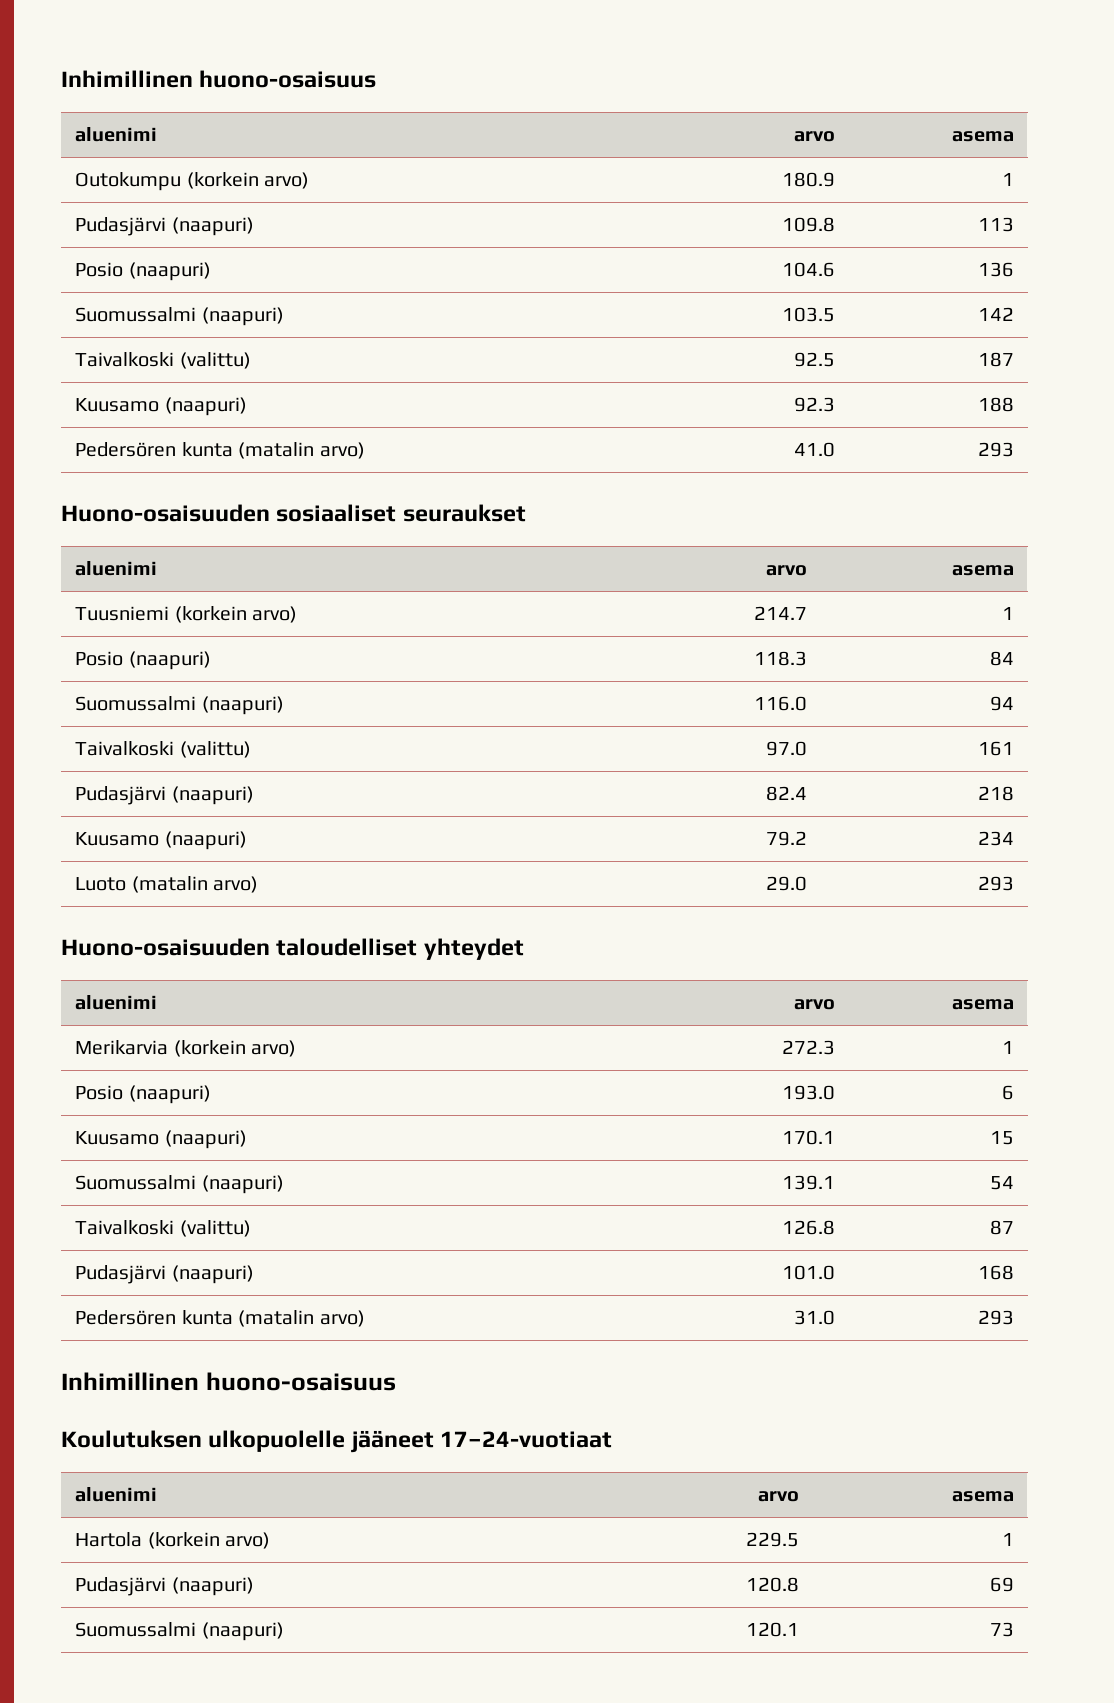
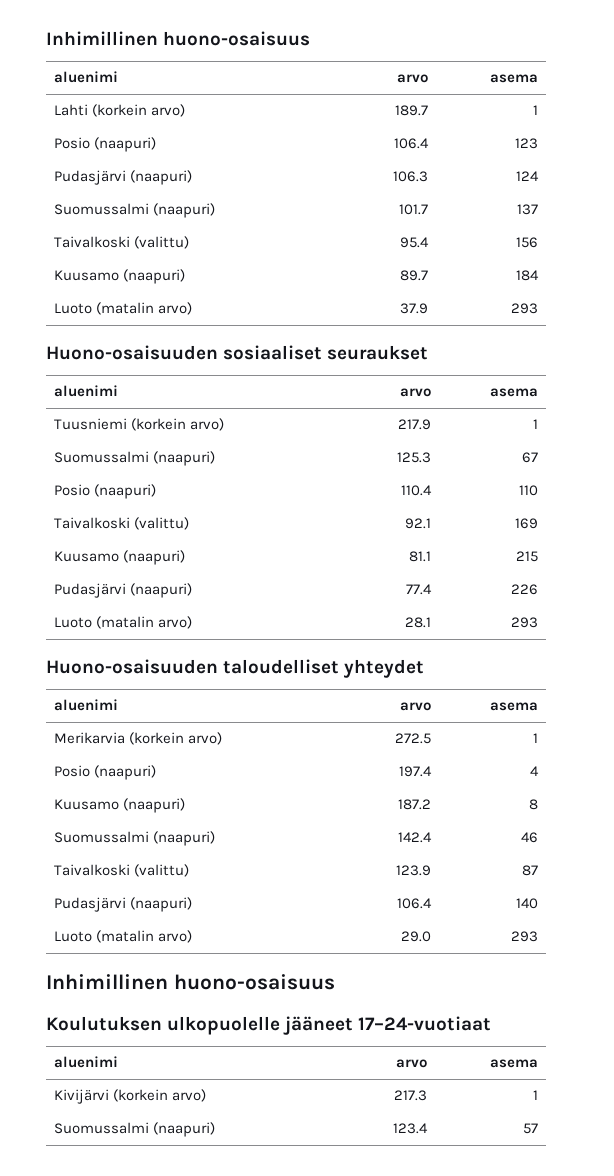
[75,172,310,191] [781,172,835,187] [1001,173,1014,186] [75,217,254,236] [781,217,835,232] [977,217,1014,232] [75,262,211,281] [781,262,835,277] [977,262,1014,277] [75,307,284,326] [781,307,835,322] [977,307,1014,321] [75,352,251,369] [793,352,835,367] [977,352,1014,367] [75,397,247,416] [793,397,835,412] [977,397,1014,412] [75,442,365,459] [793,442,835,457] Outokumpu (korkein arvo) | 180.9 | 1 // Pudasjärvi (naapuri) | 109.8 | 113 // Posio (naapuri) | 104.6 | 136 // Suomussalmi (naapuri) | 103.5 | 142 // Taivalkoski (valittu) | 92.5 | 187 // Kuusamo (naapuri) | 92.3 | 188 // Pedersören kunta (matalin arvo) | 41.0 -> [54,104,186,117] [394,105,428,116] [532,105,538,115] [54,137,157,152] [393,138,429,149] [514,138,538,149] [54,170,193,185] [392,171,428,182] [515,171,539,181] [54,203,216,218] [398,204,428,215] [516,204,538,215] [54,236,190,249] [399,237,429,248] [515,237,538,248] [54,269,186,284] [399,270,428,281] [515,270,539,281] [54,302,193,315] [399,303,428,314] Lahti (korkein arvo) | 189.7 | 1 // Posio (naapuri) | 106.4 | 123 // Pudasjärvi (naapuri) | 106.3 | 124 // Suomussalmi (naapuri) | 101.7 | 137 // Taivalkoski (valittu) | 95.4 | 156 // Kuusamo (naapuri) | 89.7 | 184 // Luoto (matalin arvo) | 37.9
[753,606,807,620] [1001,607,1014,620] [75,651,211,670] [753,651,807,666] [989,651,1014,666] [75,696,284,715] [753,696,807,711] [989,696,1014,711] [75,741,251,758] [765,741,807,756] [977,741,1014,756] [75,786,254,805] [765,786,807,801] [977,786,1014,801] [75,831,247,850] [765,831,807,846] [977,831,1014,846] [75,876,259,893] [765,876,807,891] 214.7 | 1 // Posio (naapuri) | 118.3 | 84 // Suomussalmi (naapuri) | 116.0 | 94 // Taivalkoski (valittu) | 97.0 | 161 // Pudasjärvi (naapuri) | 82.4 | 218 // Kuusamo (naapuri) | 79.2 | 234 // Luoto (matalin arvo) | 29.0 -> [397,419,431,430] [532,419,538,429] [54,451,216,466] [396,452,431,463] [521,452,538,463] [54,484,157,499] [400,485,432,496] [518,485,538,496] [54,517,190,530] [404,518,431,529] [514,518,538,529] [54,550,186,565] [408,551,431,562] [515,551,538,562] [54,583,193,598] [405,584,432,595] [510,584,538,595] [54,616,193,629] [404,617,431,628] 217.9 | 1 // Suomussalmi (naapuri) | 125.3 | 67 // Posio (naapuri) | 110.4 | 110 // Taivalkoski (valittu) | 92.1 | 169 // Kuusamo (naapuri) | 81.1 | 215 // Pudasjärvi (naapuri) | 77.4 | 226 // Luoto (matalin arvo) | 28.1
[781,1040,835,1055] [1001,1041,1014,1054] [75,1085,211,1104] [781,1085,835,1100] [1001,1085,1014,1100] [75,1130,247,1149] [781,1130,835,1145] [989,1131,1014,1145] [75,1175,284,1194] [781,1175,835,1190] [989,1176,1014,1190] [75,1220,251,1237] [781,1220,835,1235] 272.3 | 1 // Posio (naapuri) | 193.0 | 6 // Kuusamo (naapuri) | 170.1 | 15 // Suomussalmi (naapuri) | 139.1 | 54 // Taivalkoski (valittu) | 126.8 -> [394,733,431,744] [532,733,538,743] [54,765,157,780] [398,766,432,777] [529,766,539,776] [54,798,186,813] [397,799,431,810] [528,799,538,810] [54,831,216,846] [397,832,432,843] [520,832,538,843] [54,864,190,877] [395,865,431,876] 272.5 | 1 // Posio (naapuri) | 197.4 | 4 // Kuusamo (naapuri) | 187.2 | 8 // Suomussalmi (naapuri) | 142.4 | 46 // Taivalkoski (valittu) | 123.9
[781,1265,835,1280] [977,1265,1014,1280] [75,1310,365,1327] [793,1310,835,1325] 101.0 | 168 // Pedersören kunta (matalin arvo) | 31.0 -> [396,898,432,909] [515,898,538,909] [54,930,193,943] [400,931,431,942] 106.4 | 140 // Luoto (matalin arvo) | 29.0
[75,1532,271,1549] [745,1532,799,1547] [1001,1533,1014,1546] [75,1577,254,1596] [745,1577,799,1592] [989,1577,1014,1592] [75,1622,284,1641] [745,1622,799,1637] [989,1622,1014,1637] Hartola (korkein arvo) | 229.5 | 1 // Pudasjärvi (naapuri) | 120.8 | 69 // Suomussalmi (naapuri) | 120.1 | 73 -> [54,1089,207,1104] [393,1090,427,1101] [532,1090,538,1100] [54,1122,216,1137] [392,1123,428,1134] [522,1123,538,1134] Kivijärvi (korkein arvo) | 217.3 | 1 // Suomussalmi (naapuri) | 123.4 | 57

